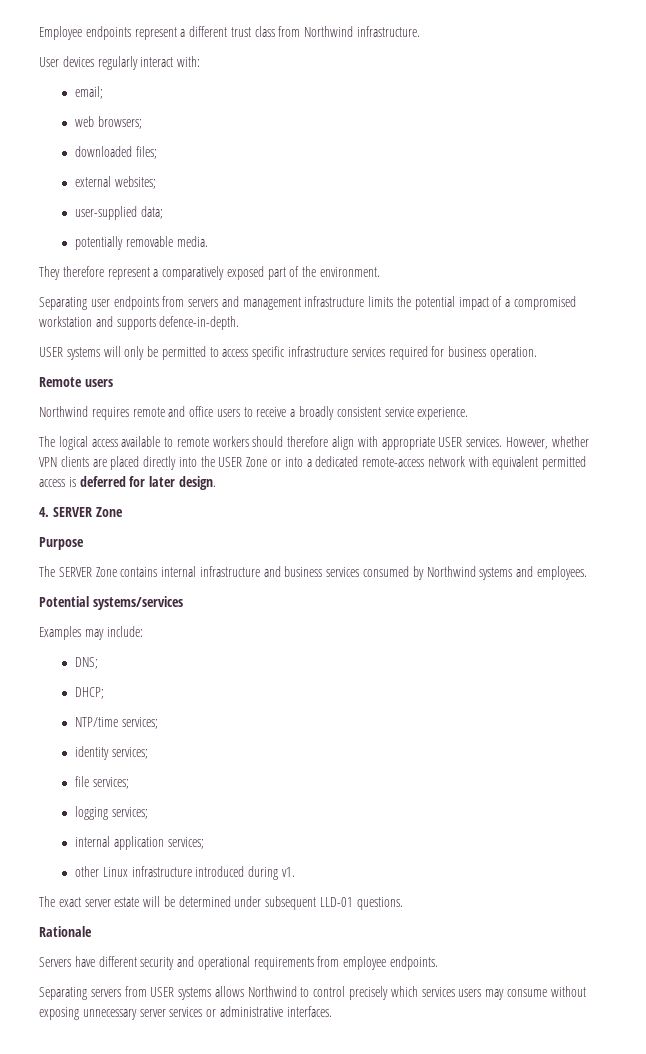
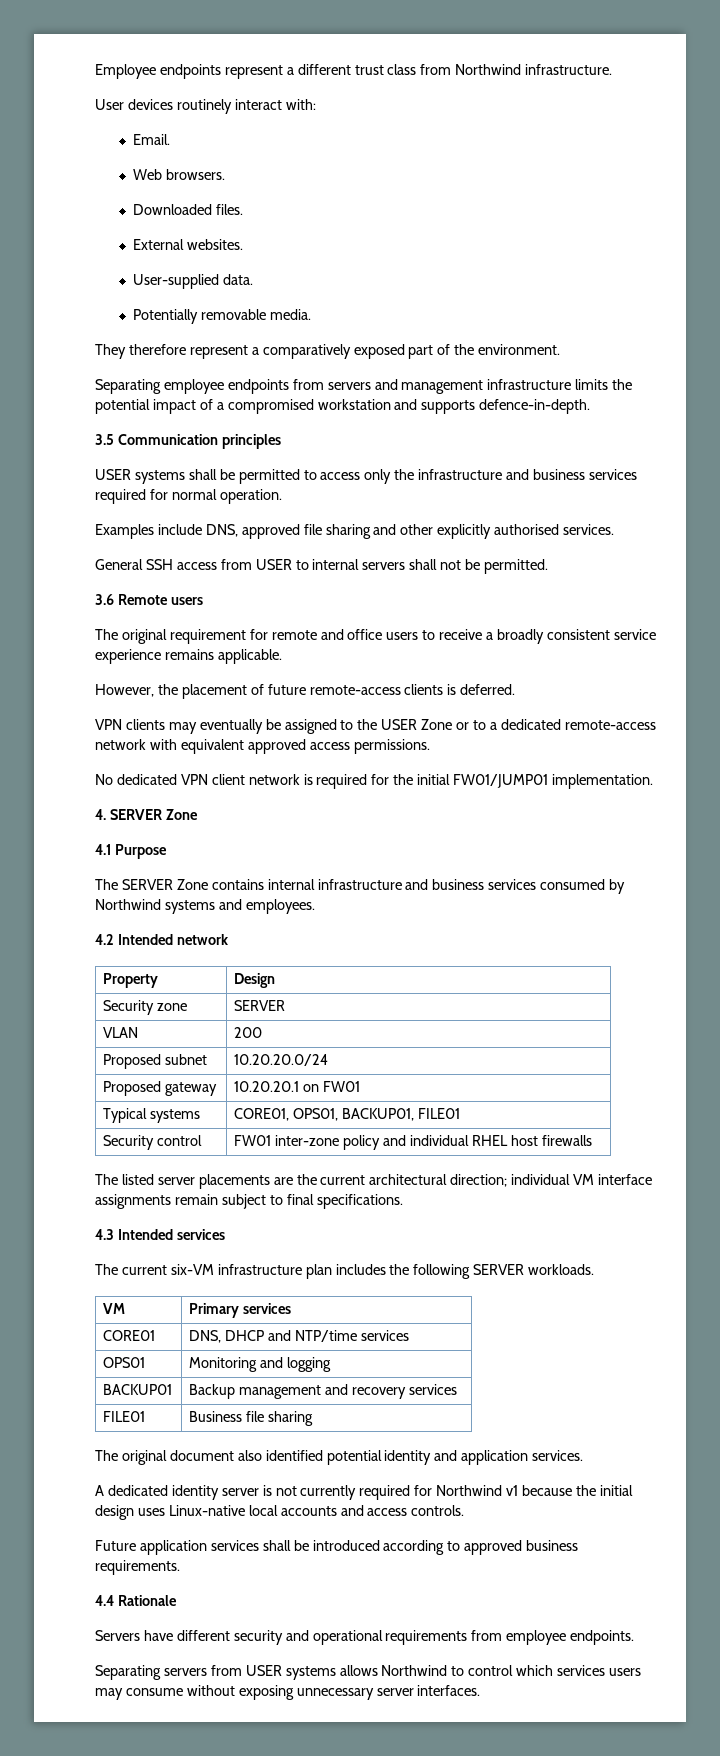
[97,56,138,70] regularly -> [176,99,232,114] routinely
[74,86,103,99] [74,116,142,129] [74,146,157,159] [74,176,156,189] [74,206,163,220] [74,236,123,250] email; // web browsers; // downloaded files; // external websites; // user-supplied data; // potentially -> [133,134,171,145] [133,169,226,180] [133,204,244,215] [133,239,244,250] [133,274,254,289] [133,309,199,324] Email. // Web browsers. // Downloaded files. // External websites. // User-supplied data. // Potentially
[90,299,110,307] user -> [163,379,224,394] employee
[39,346,145,360] // USER systems will only -> [95,434,281,449] [95,469,217,484] // 3.5 Communication principles // USER systems shall
[252,346,349,360] specific infrastructure -> [364,469,586,484] only the infrastructure and business
[448,346,487,357] business -> [171,489,217,500] normal
[39,377,113,387] [39,406,129,420] Remote users // Northwind requires -> [95,524,615,539] [95,559,549,574] [95,594,203,605] [95,629,268,644] Examples include DNS, approved file sharing and other explicitly authorised services. // General SSH access from USER to internal servers shall not be permitted. // 3.6 Remote users // The original requirement for
[417,407,469,420] [39,436,589,450] [39,456,197,470] experience. // The logical access available to remote workers should therefore align with appropriate USER services. However, whether VPN clients are placed directly into -> [95,649,282,664] [95,684,516,699] [95,719,354,734] experience remains applicable. // However, the placement of future remote-access clients is deferred. // VPN clients may eventually be assigned to
[284,457,303,467] into -> [473,720,487,730] to
[542,456,587,470] [39,476,216,490] permitted access is deferred for later design. -> [247,739,430,754] [95,774,654,789] approved access permissions. // No dedicated VPN client network is required for the initial FW01/JUMP01 implementation.
(123, 512) none -> [95,844,111,855] 4.1
[39,596,183,610] [39,626,143,640] [74,657,98,669] [74,687,104,699] [74,717,158,729] [74,746,148,760] [74,776,129,789] [74,806,148,820] [74,836,204,850] [74,866,295,880] [39,896,403,910] Potential systems/services // Examples may include: // DNS; // DHCP; // NTP/time services; // identity services; // file services; // logging services; // internal application services; // other Linux infrastructure introduced during v1. // The exact server estate will be determined under subsequent LLD-01 questions. // -> [95,934,228,945] [103,973,159,988] [234,973,276,988] [103,1000,188,1015] [234,1000,286,1011] [103,1027,139,1038] [234,1027,263,1038] [103,1054,208,1069] [234,1054,329,1066] [103,1081,218,1096] [234,1081,361,1092] [103,1108,201,1123] [234,1108,461,1121] [103,1135,203,1150] [234,1135,592,1150] [95,1174,653,1189] [95,1194,403,1209] [95,1229,225,1240] [95,1264,595,1279] [103,1303,126,1314] [189,1303,292,1318] [103,1330,156,1341] [189,1330,410,1343] [103,1357,146,1368] [189,1357,332,1372] [103,1384,173,1395] [189,1384,458,1399] [103,1411,146,1422] [189,1411,314,1426] [95,1450,584,1465] [95,1485,633,1500] [95,1505,465,1520] [95,1540,579,1555] [95,1560,180,1575] [95,1595,114,1606] 4.2 Intended network // Property | Design // Security zone | SERVER // VLAN | 200 // Proposed subnet | 10.20.20.0/24 // Proposed gateway | 10.20.20.1 on FW01 // Typical systems | CORE01, OPS01, BACKUP01, FILE01 // Security control | FW01 inter-zone policy and individual RHEL host firewalls // The listed server placements are the current architectural direction; individual VM interface assignments remain subject to final specifications. // 4.3 Intended services // The current six-VM infrastructure plan includes the following SERVER workloads. // VM | Primary services // CORE01 | DNS, DHCP and NTP/time services // OPS01 | Monitoring and logging // BACKUP01 | Backup management and recovery services // FILE01 | Business file sharing // The original document also identified potential identity and application services. // A dedicated identity server is not currently required for Northwind v1 because the initial design uses Linux-native local accounts and access controls. // Future application services shall be introduced according to approved business requirements. // 4.4
[349,986,389,1000] precisely -> (514, 1670) none
[169,1006,283,1017] services or administrative -> (414, 1692) none

